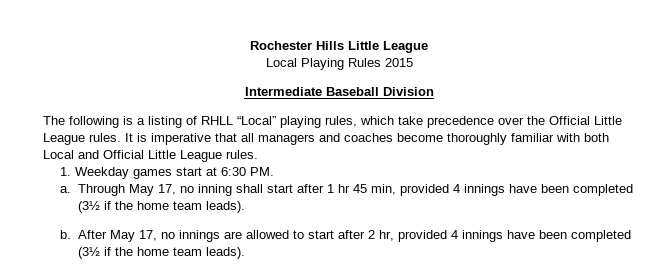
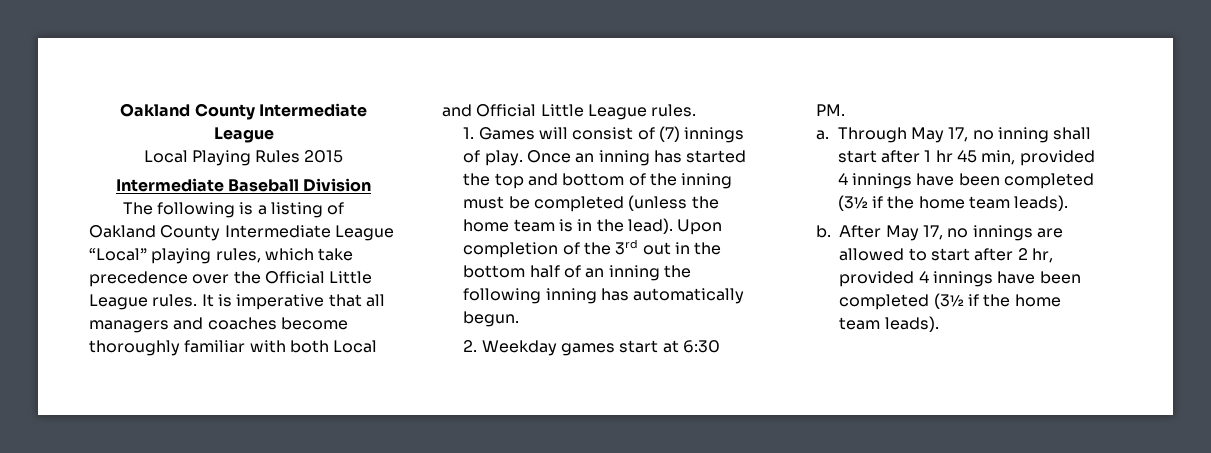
[250,41,379,50] Rochester Hills Little -> [120,103,367,120] Oakland County Intermediate
[201,116,233,125] RHLL -> [89,225,394,241] Oakland County Intermediate League
(72, 171) none -> [478,126,745,143] [463,150,747,166] [463,173,733,189] [463,195,719,212] [463,218,723,235] [463,239,722,258] [463,265,691,281] [463,288,745,304] [463,311,520,327] [463,340,478,352] Games will consist of (7) innings of play. Once an inning has started the top and bottom of the inning must be completed (unless the home team is in the lead). Upon completion of the 3rd out in the bottom half of an inning the following inning has automatically begun. // 2.

